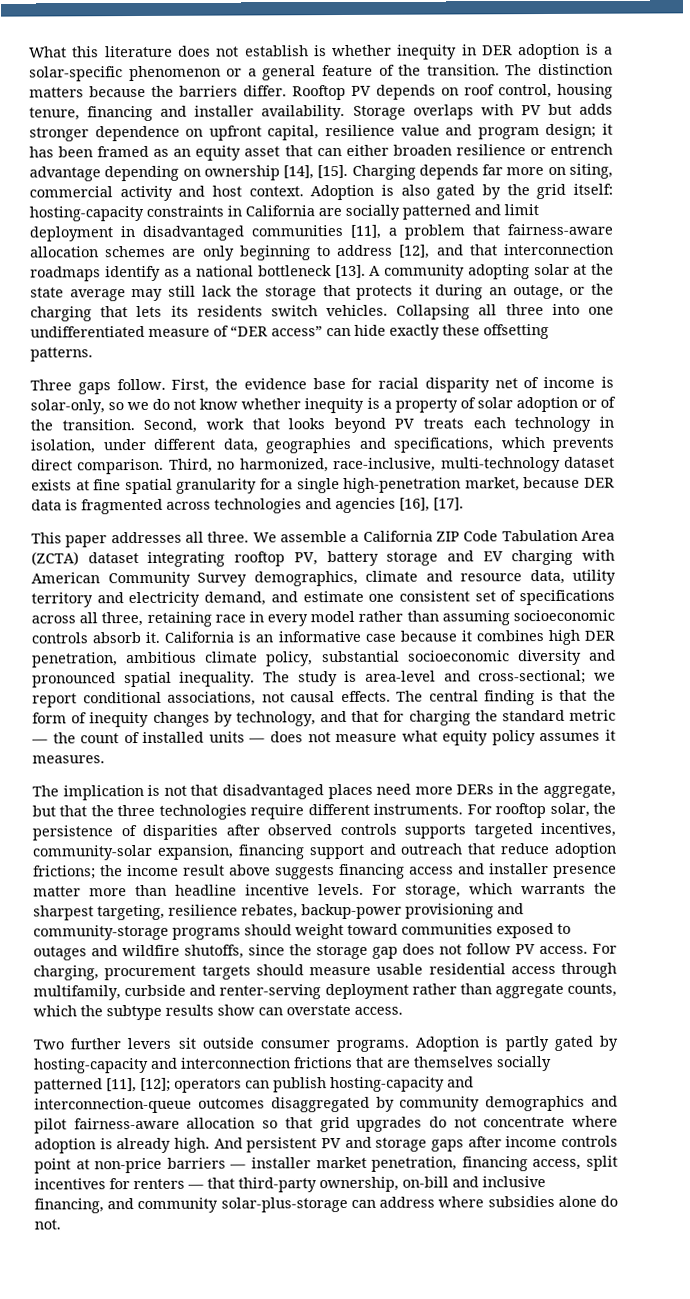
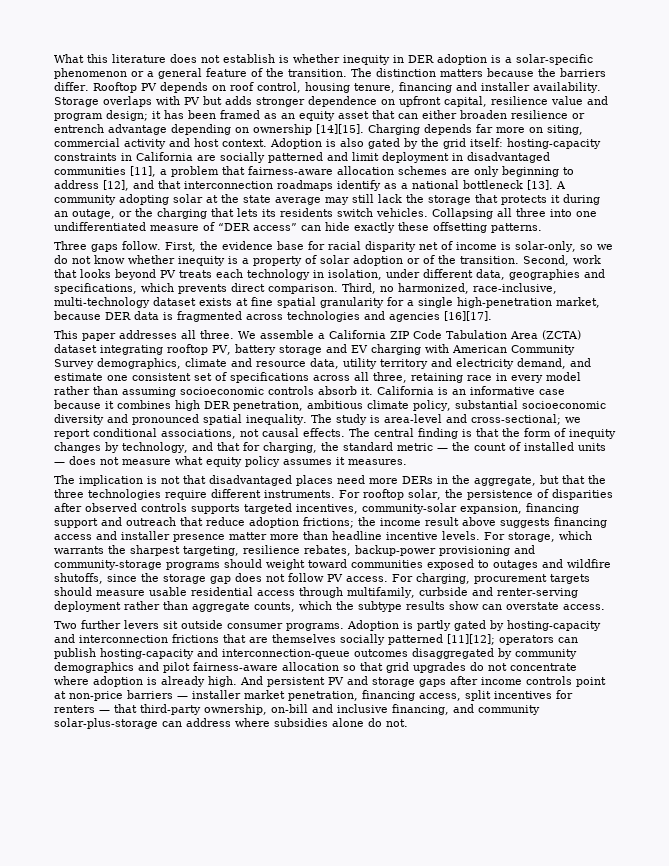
[283,164,349,180] [14], [15]. -> [316,124,364,134] [14][15].
[399,497,464,512] [16], [17]. -> [444,311,492,321] [16][17].
[408,710,471,726] charging -> [262,442,317,453] charging,
[106,1077,171,1093] [11], [12]; -> [447,634,495,645] [11][12];

